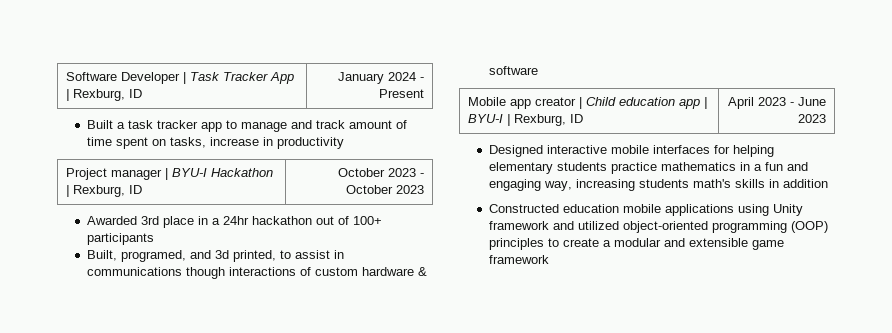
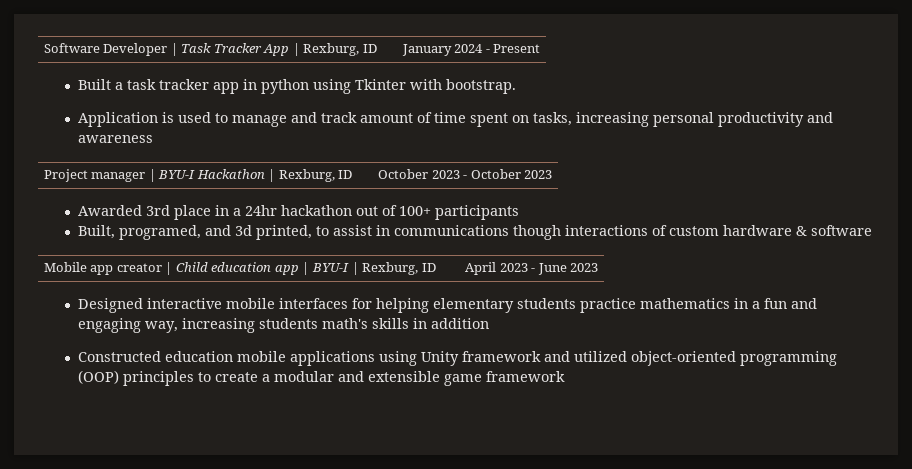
(222, 127) none -> [243,79,517,94] [78,112,212,127] in python using Tkinter with bootstrap. // Application is used
[209,137,273,146] increase in -> [576,112,715,127] increasing personal
(344, 143) none -> [807,112,834,123] [78,135,154,143] and awareness

